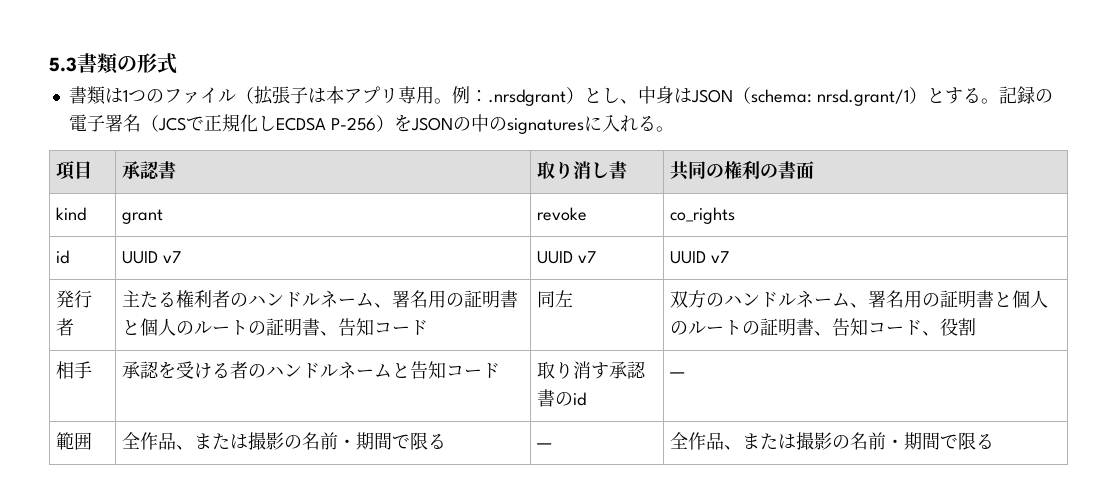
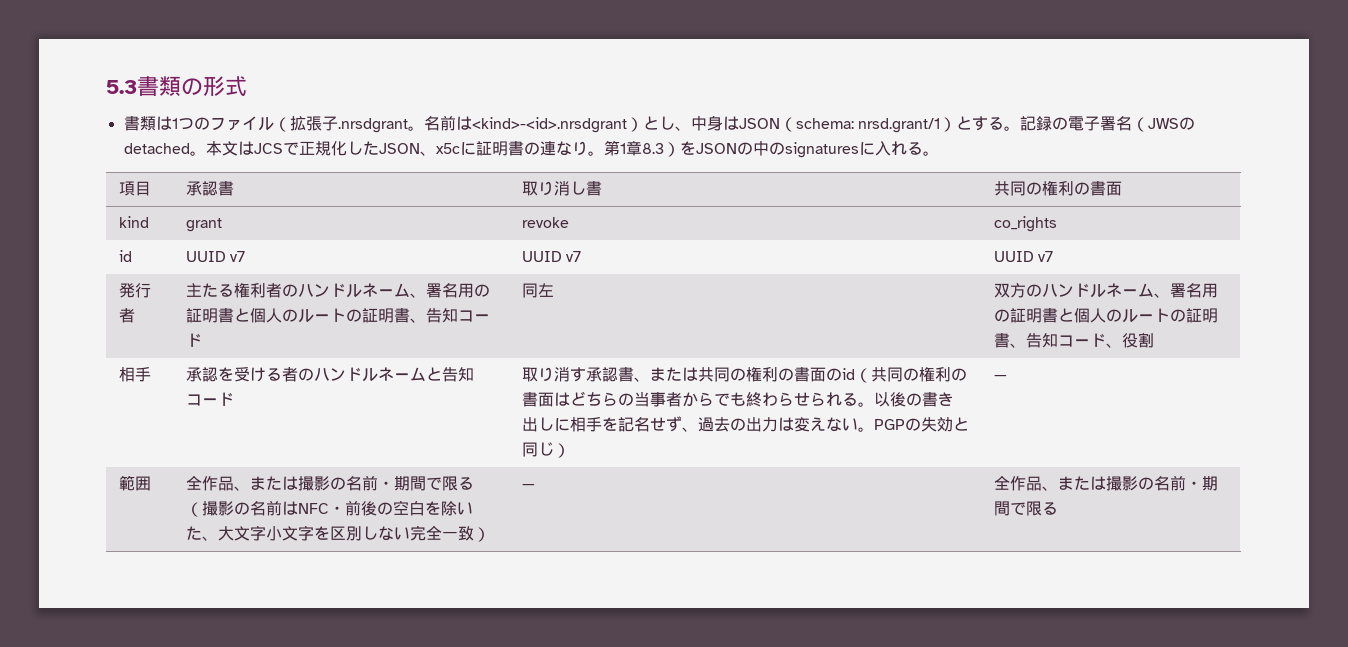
[307,86,566,106] は本アプリ専用。例：.nrsdgrant -> [337,115,627,133] .nrsdgrant。名前は<kind>-<id>.nrsdgrant
[157,114,376,132] JCSで正規化しECDSA P-256 -> [1147,117,1195,130] [123,140,664,156] JWSのdetached。本文はJCSで正規化したJSON、x5cに証明書の連なり。第1章8.3
[555,392,587,406] のid -> [633,367,967,383] [521,391,954,407] [521,416,969,432] [521,442,570,458] 、または共同の権利の書面のid（共同の権利の書面はどちらの当事者からでも終わらせられる。以後の書き出しに相手を記名せず、過去の出力は変えない。PGPの失効と同じ）
(447, 441) none -> [185,500,473,517] [185,525,490,542] （撮影の名前はNFC・前後の空白を除いた、大文字小文字を区別しない完全一致）

